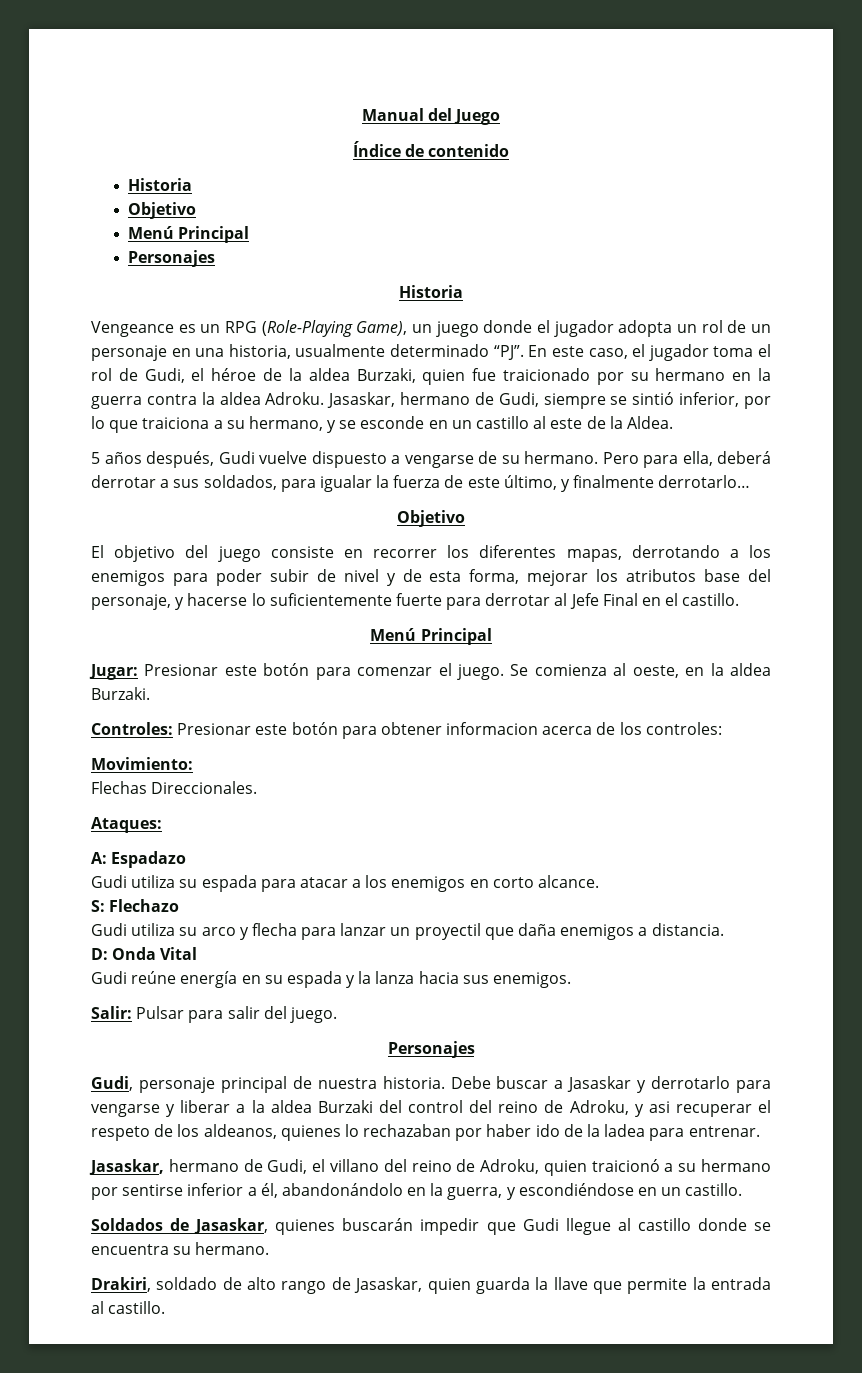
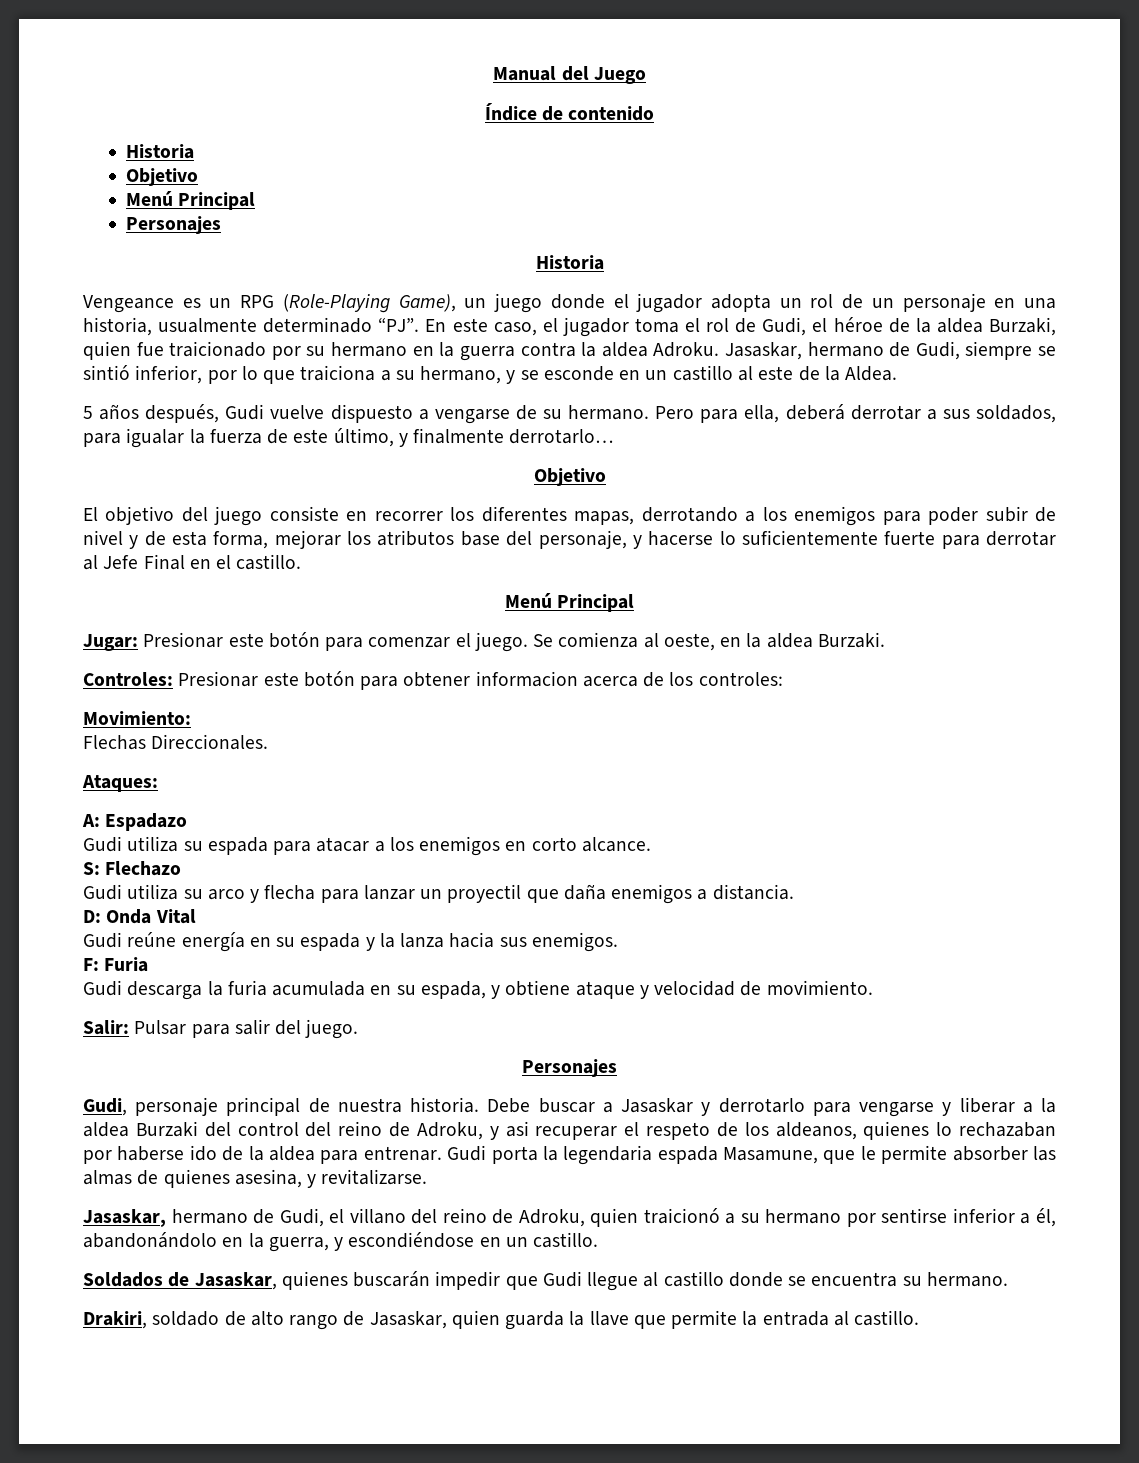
(572, 980) none -> [83,957,149,972] [83,980,873,1000] // F: Furia // Gudi descarga la furia acumulada en su espada, y obtiene ataque y velocidad de movimiento.
[486,1124,532,1137] haber -> [117,1146,185,1161] haberse
[604,1124,646,1137] ladea -> [268,1146,315,1161] aldea
(760, 1131) none -> [447,1145,1057,1165] [83,1169,428,1188] Gudi porta la legendaria espada Masamune, que le permite absorber las almas de quienes asesina, y revitalizarse.

